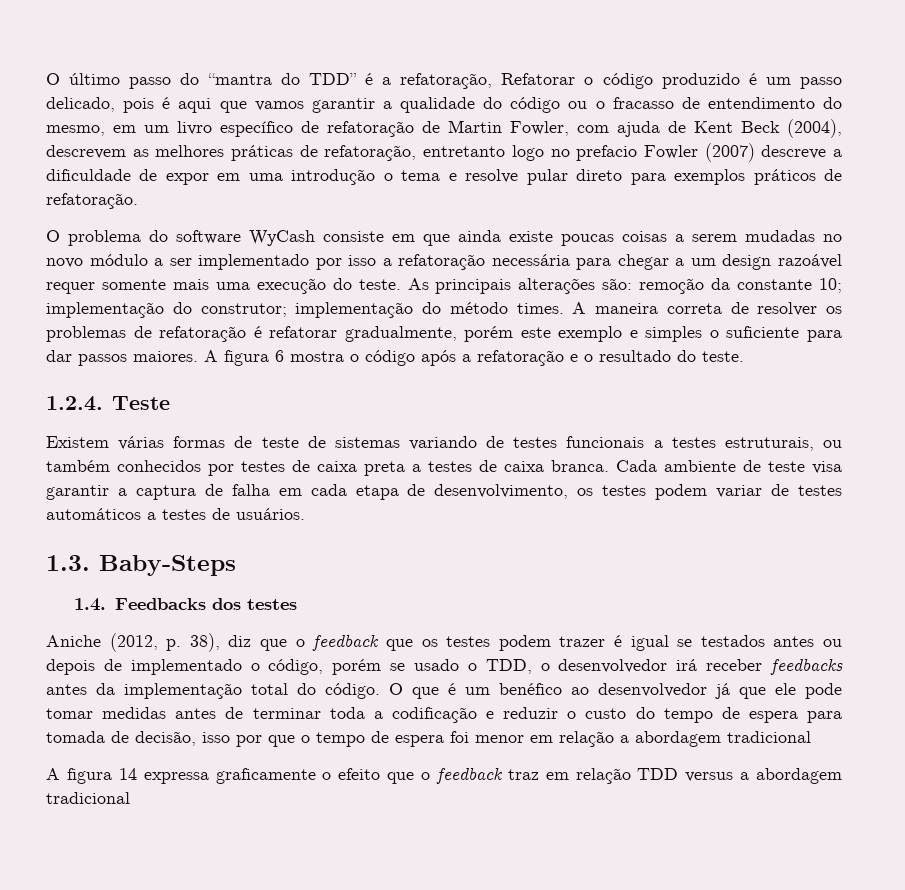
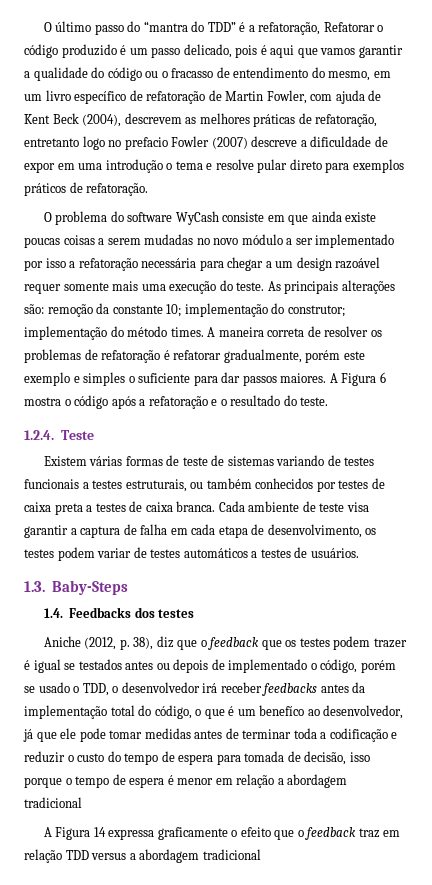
[224,350,269,366] figura -> [341,373,377,386] Figura
[325,683,403,699] código. O -> [154,705,202,719] código, o
[499,683,707,697] benéfico ao desenvolvedor -> [259,705,404,719] benefíco ao desenvolvedor,
[236,735,295,747] por que -> [24,777,62,788] porque
[450,731,469,743] foi -> [167,775,174,785] é
[66,768,112,784] figura -> [55,827,91,840] Figura

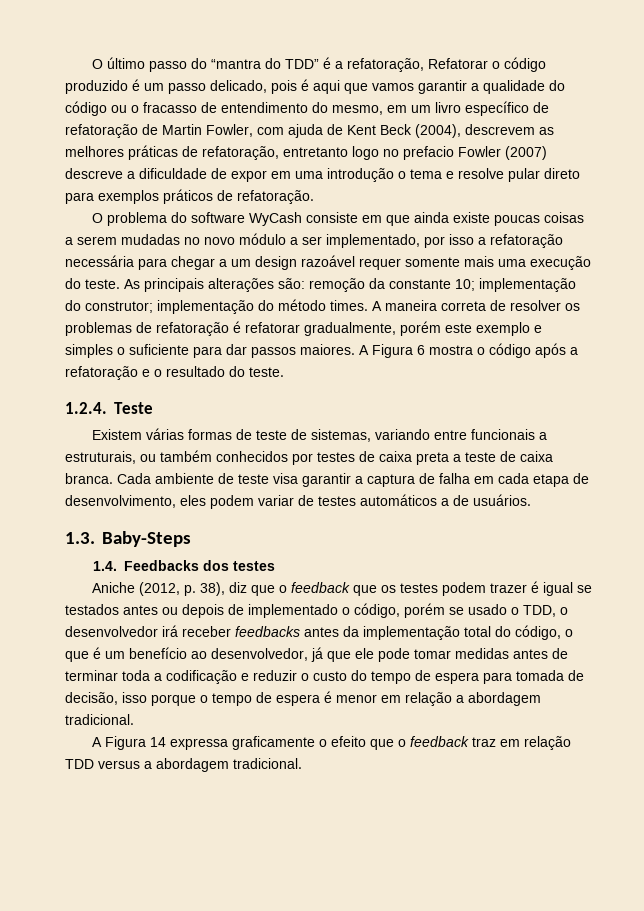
[315,234,395,248] implementado -> [326,234,420,248] implementado,
[227,455,375,466] sistemas variando de testes -> [310,429,467,442] sistemas, variando entre
[92,480,123,489] testes -> (547, 436) none
[95,503,126,512] testes -> [465,452,496,462] teste
[365,528,377,535] [24,549,54,558] os testes -> [180,495,206,506] eles
[260,549,291,558] testes -> (449, 502) none
[259,705,305,716] benefíco -> [129,647,187,659] benefício
[24,797,82,808] tradicional -> [65,714,134,725] tradicional.
[202,849,261,860] tradicional -> [233,758,302,769] tradicional.

